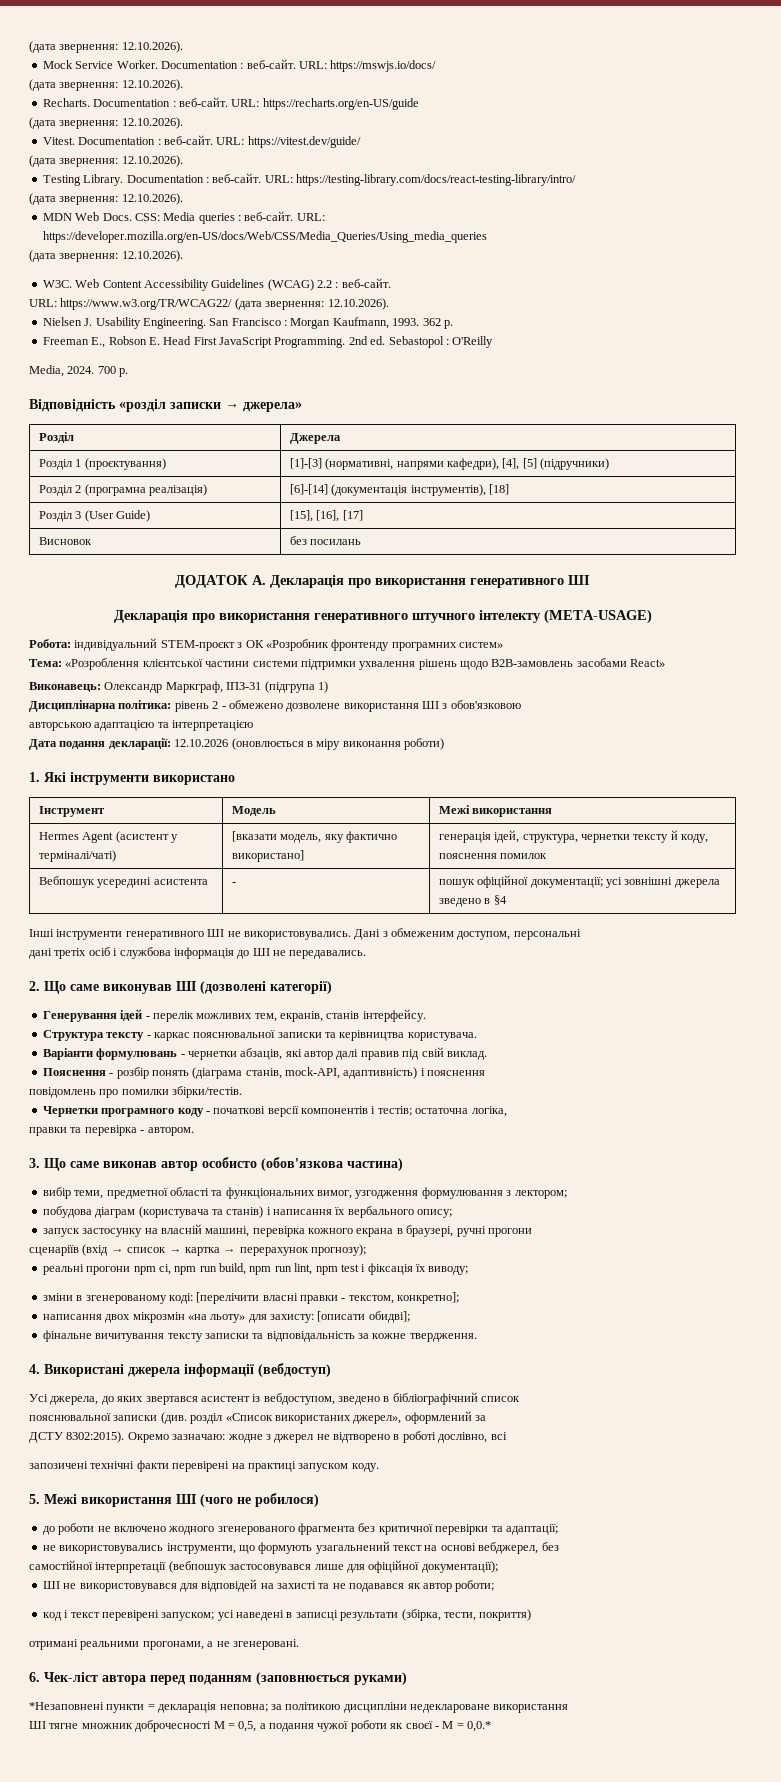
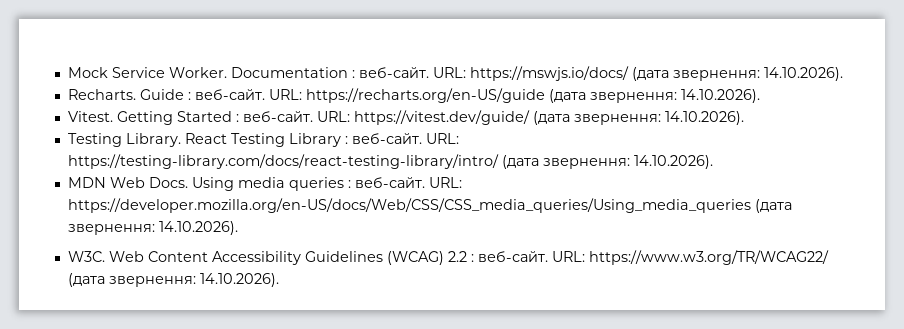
[29,41,183,53] (дата звернення: 12.10.2026). // -> (67, 72) none
[29,79,183,91] // (дата звернення: 12.10.2026). -> [631,67,843,81] (дата звернення: 14.10.2026).
[93,99,171,107] Documentation -> [139,89,184,100] Guide
[29,117,183,129] // (дата звернення: 12.10.2026). -> [548,89,760,103] (дата звернення: 14.10.2026).
[78,137,156,145] Documentation -> [116,111,232,125] Getting Started
[29,155,183,167] // (дата звернення: 12.10.2026). -> [532,111,744,125] (дата звернення: 14.10.2026).
[126,175,204,183] Documentation -> [184,133,341,147] React Testing Library
[29,193,183,205] // (дата звернення: 12.10.2026). -> [501,155,713,169] (дата звернення: 14.10.2026).
[134,212,196,221] CSS: Media -> [191,177,285,191] Using media
[42,231,487,243] [29,250,183,262] https://developer.mozilla.org/en-US/docs/Web/CSS/Media_Queries/Using_media_queries // (дата звернення: 12.10.2026). -> [67,198,792,213] [67,221,238,235] https://developer.mozilla.org/en-US/docs/Web/CSS/CSS_media_queries/Using_media_queries (дата звернення: 14.10.2026).
(391, 283) // -> (548, 256) none
[327,298,389,310] [42,317,453,329] [42,336,494,348] [29,365,129,377] [29,399,302,412] [38,432,74,443] [289,433,341,444] [38,458,166,470] [289,458,610,470] [38,484,207,496] [289,484,509,496] [38,510,150,522] [289,510,363,522] [38,537,92,545] [289,536,362,545] [175,575,590,588] [113,609,652,624] [29,638,503,651] [29,658,666,670] [29,681,328,693] [29,700,521,712] [29,720,254,731] [29,738,444,750] [29,772,235,785] [38,806,104,817] [231,806,276,816] [438,805,553,817] [38,831,178,843] [38,850,116,862] [231,831,397,843] [231,850,304,862] [438,830,709,843] [438,853,548,859] [38,876,208,888] [231,882,236,885] [438,875,720,888] [438,895,507,907] [29,928,581,940] [29,947,367,959] [29,981,332,994] [42,1009,426,1022] [42,1030,477,1041] [42,1047,487,1060] [42,1067,486,1079] [29,1086,243,1098] [42,1106,507,1117] [29,1125,194,1136] [29,1157,403,1171] [42,1187,567,1199] [42,1206,453,1218] [42,1224,532,1237] [29,1244,366,1256] [42,1263,469,1275] [42,1292,460,1304] [42,1311,410,1323] [42,1330,477,1342] [29,1363,331,1377] [29,1392,521,1405] [29,1411,486,1424] [29,1431,507,1443] [29,1460,379,1472] [29,1493,319,1507] [42,1523,558,1535] [42,1541,559,1554] [29,1560,498,1573] [42,1579,495,1592] [42,1609,532,1621] [29,1639,299,1650] [29,1672,407,1685] [29,1702,569,1713] [29,1720,491,1732] 12.10.2026). // Nielsen J. Usability Engineering. San Francisco : Morgan Kaufmann, 1993. 362 p. // Freeman E., Robson E. Head First JavaScript Programming. 2nd ed. Sebastopol : O'Reilly // Media, 2024. 700 p. // Відповідність «розділ записки → джерела» // Розділ | Джерела // Розділ 1 (проєктування) | [1]-[3] (нормативні, напрями кафедри), [4], [5] (підручники) // Розділ 2 (програмна реалізація) | [6]-[14] (документація інструментів), [18] // Розділ 3 (User Guide) | [15], [16], [17] // Висновок | без посилань // ДОДАТОК А. Декларація про використання генеративного ШІ // Декларація про використання генеративного штучного інтелекту (META-USAGE) // Робота: індивідуальний STEM-проєкт з ОК «Розробник фронтенду програмних систем» // Тема: «Розроблення клієнтської частини системи підтримки ухвалення рішень щодо B2B-замовлень засобами React» // Виконавець: Олександр Маркграф, ІПЗ-31 (підгрупа 1) // Дисциплінарна політика: рівень 2 - обмежено дозволене використання ШІ з обов'язковою // авторською адаптацією та інтерпретацією // Дата подання декларації: 12.10.2026 (оновлюється в міру виконання роботи) // 1. Які інструменти використано // Інструмент | Модель | Межі використання // Hermes Agent (асистент у терміналі/чаті) | [вказати модель, яку фактично використано] | генерація ідей, структура, чернетки тексту й коду, пояснення помилок // Вебпошук усередині асистента | - | пошук офіційної документації; усі зовнішні джерела зведено в §4 // Інші інструменти генеративного ШІ не використовувались. Дані з обмеженим доступом, персональні // дані третіх осіб і службова інформація до ШІ не передавались. // 2. Що саме виконував ШІ (дозволені категорії) // Генерування ідей - перелік можливих тем, екранів, станів інтерфейсу. // Структура тексту - каркас пояснювальної записки та керівництва користувача. // Варіанти формулювань - чернетки абзаців, які автор далі правив під свій виклад. // Пояснення - розбір понять (діаграма станів, mock-API, адаптивність) і пояснення // повідомлень про помилки збірки/тестів. // Чернетки програмного коду - початкові версії компонентів і тестів; остаточна логіка, // правки та перевірка - автором. // 3. Що саме виконав автор особисто (обов'язкова частина) // вибір теми, предметної області та функціональних вимог, узгодження формулювання з лектором; // побудова діаграм (користувача та станів) і написання їх вербального опису; // запуск застосунку на власній машині, перевірка кожного екрана в браузері, ручні прогони // сценаріїв (вхід → список → картка → перерахунок прогнозу); // реальні прогони npm ci, npm run build, npm run lint, npm test і фіксація їх виводу; // зміни в згенерованому коді: [перелічити власні правки - текстом, конкретно]; // написання двох мікрозмін «на льоту» для захисту: [описати обидві]; // фінальне вичитування тексту записки та відповідальність за кожне твердження. // 4. Використані джерела інформації (вебдоступ) // Усі джерела, до яких звертався асистент із вебдоступом, зведено в бібліографічний список // пояснювальної записки (див. розділ «Список використаних джерел», оформлений за // ДСТУ 8302:2015). Окремо зазначаю: жодне з джерел не відтворено в роботі дослівно, всі // запозичені технічні факти перевірені на практиці запуском коду. // 5. Межі використання ШІ (чого не робилося) // до роботи не включено жодного згенерованого фрагмента без критичної перевірки та адаптації; // не використовувались інструменти, що формують узагальнений текст на основі вебджерел, без // самостійної інтерпретації (вебпошук застосовувався лише для офіційної документації); // ШІ не використовувався для відповідей на захисті та не подавався як автор роботи; // код і текст перевірені запуском; усі наведені в записці результати (збірка, тести, покриття) // отримані реальними прогонами, а не згенеровані. // 6. Чек-ліст автора перед поданням (заповнюється руками) // *Незаповнені пункти = декларація неповна; за політикою дисципліни недеклароване використання // ШІ тягне множник доброчесності M = 0,5, а подання чужої роботи як своєї - M = 0,0.* -> [199,273,279,287] 14.10.2026).

